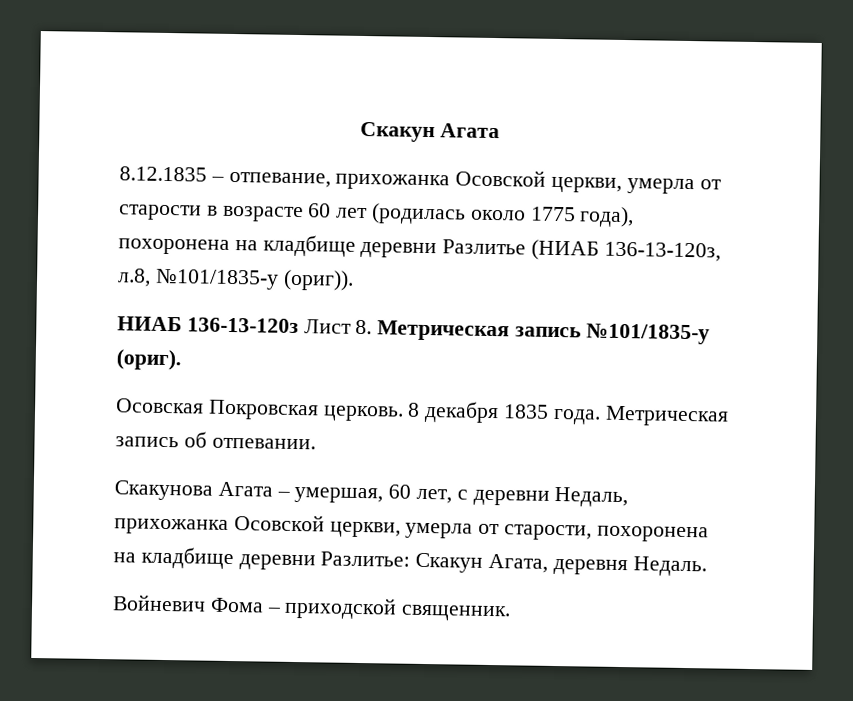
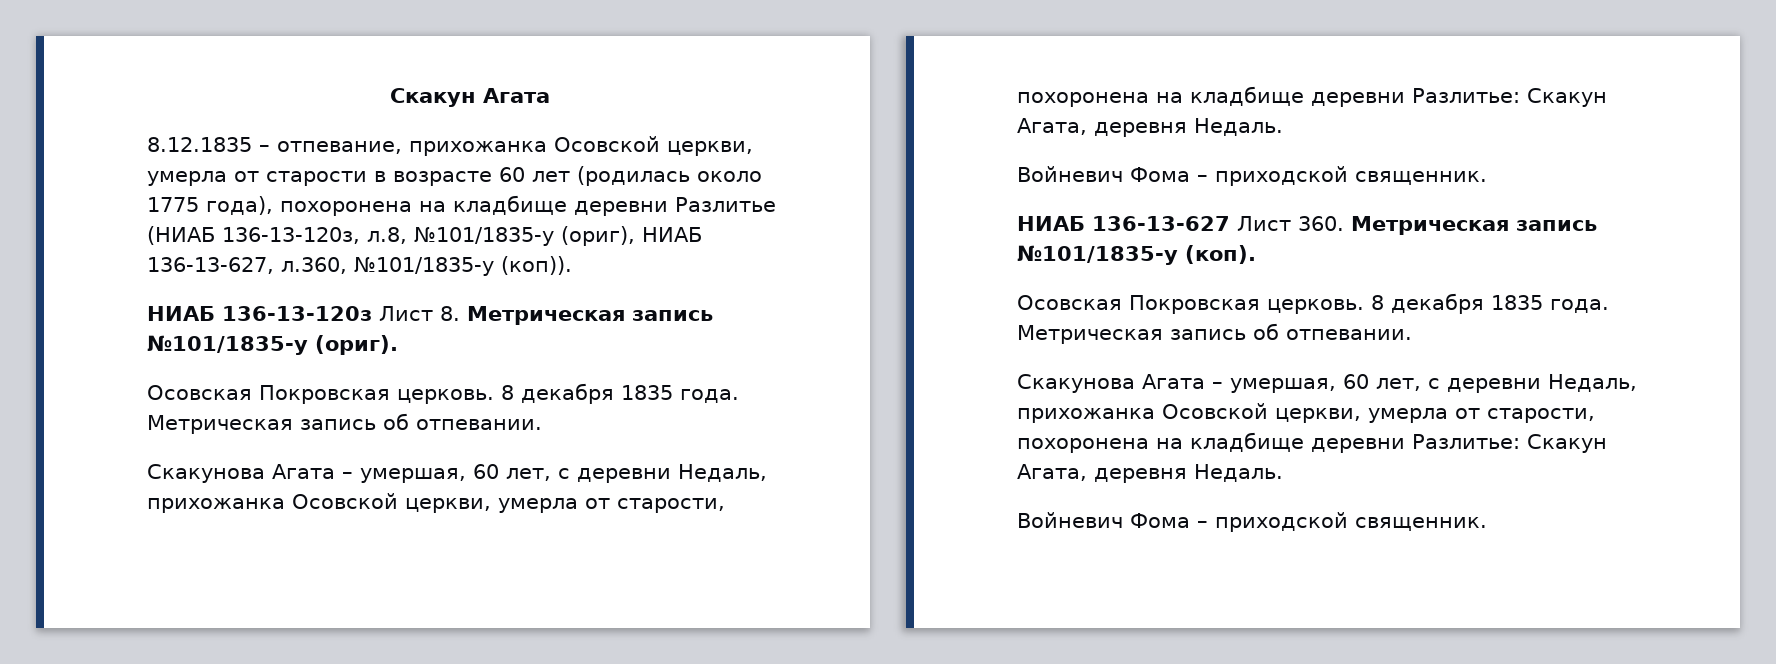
[282,269,354,291] (ориг)). -> [561,226,702,246] [147,256,572,276] (ориг), НИАБ 136-13-627, л.360, №101/1835-у (коп)).
(512, 613) none -> [1017,216,1597,235] [1017,245,1256,265] [1017,293,1609,314] [1017,323,1412,344] [1017,374,1637,393] [1017,403,1595,423] [1017,432,1607,453] [1017,464,1283,483] [1017,512,1487,532] // НИАБ 136-13-627 Лист 360. Метрическая запись №101/1835-у (коп). // Осовская Покровская церковь. 8 декабря 1835 года. Метрическая запись об отпевании. // Скакунова Агата – умершая, 60 лет, с деревни Недаль, прихожанка Осовской церкви, умерла от старости, похоронена на кладбище деревни Разлитье: Скакун Агата, деревня Недаль. // Войневич Фома – приходской священник.

